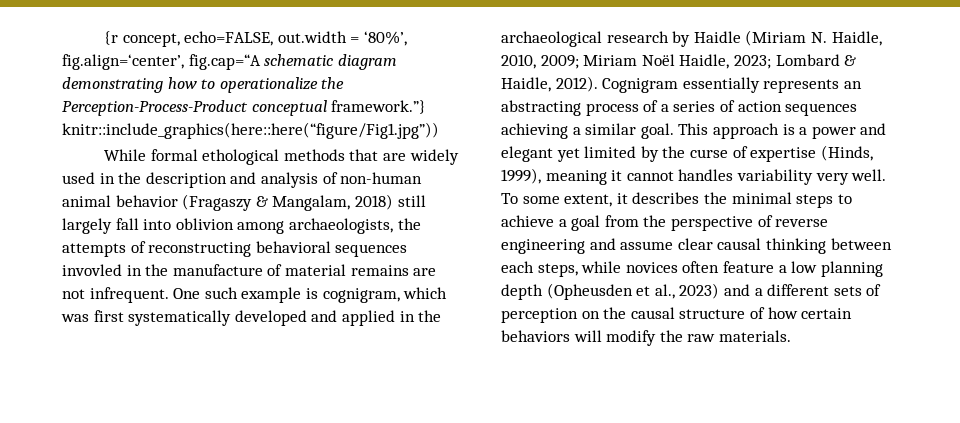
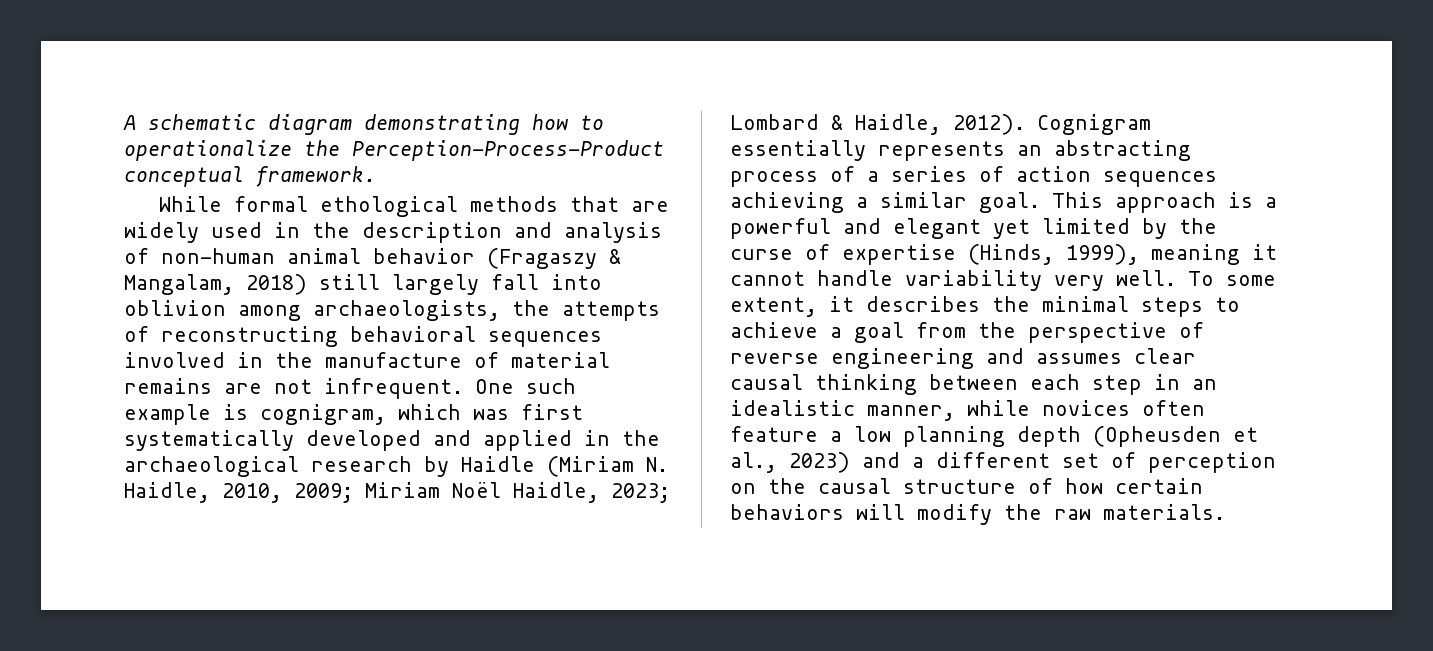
[104,31,407,47] [62,54,261,70] {r concept, echo=FALSE, out.width = ‘80%’, fig.align=‘center’, fig.cap=“A -> [123,115,136,130] A
[331,100,427,114] [62,122,439,139] framework.”} knitr::include_graphics(here::here(“figure/Fig1.jpg”)) -> [256,166,376,187] framework.
[62,264,122,276] invovled -> [124,352,225,368] involved
[811,126,856,139] power -> [730,218,831,239] powerful
[678,169,734,181] handles -> [817,270,893,286] handle
[620,241,674,250] assume -> [1036,353,1122,364] assumes
[537,263,578,277] steps, -> [1092,374,1217,395] [730,400,955,421] step in an idealistic manner,
[833,286,862,296] sets -> [1062,453,1099,468] set

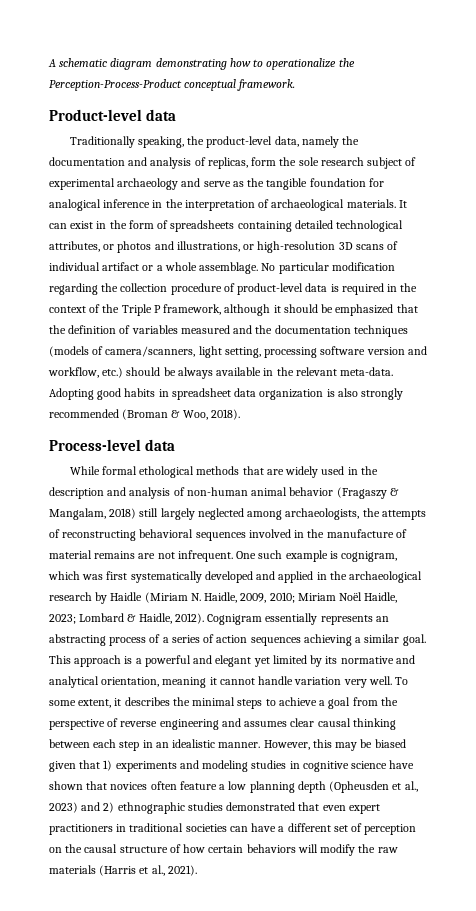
(376, 176) none -> [49,109,177,121] [69,136,360,148] [49,157,417,169] [49,178,384,190] [49,199,407,211] [49,220,404,232] [49,241,399,253] [49,262,395,274] [49,283,418,295] [49,304,418,316] [49,325,408,337] [49,346,427,358] [48,367,394,379] [49,388,404,400] [49,409,240,420] [49,439,176,451] // Product-level data // Traditionally speaking, the product-level data, namely the documentation and analysis of replicas, form the sole research subject of experimental archaeology and serve as the tangible foundation for analogical inference in the interpretation of archaeological materials. It can exist in the form of spreadsheets containing detailed technological attributes, or photos and illustrations, or high-resolution 3D scans of individual artifact or a whole assemblage. No particular modification regarding the collection procedure of product-level data is required in the context of the Triple P framework, although it should be emphasized that the definition of variables measured and the documentation techniques (models of camera/scanners, light setting, processing software version and workflow, etc.) should be always available in the relevant meta-data. Adopting good habits in spreadsheet data organization is also strongly recommended (Broman & Woo, 2018). // Process-level data
[491,274,602,290] [124,300,226,316] fall into oblivion -> [197,508,244,520] neglected
[222,483,353,503] 2010, 2009; -> [240,592,295,603] 2009, 2010;
[1179,218,1217,234] [730,244,1139,265] the curse of expertise (Hinds, 1999), -> [325,655,415,664] [49,676,160,688] its normative and analytical orientation,
[905,270,1042,291] variability -> [294,677,342,685] variation
[867,400,1030,421] manner, while -> [218,739,406,751] [49,760,415,772] [49,781,108,790] manner. However, this may be biased given that 1) experiments and modeling studies in cognitive science have shown that
(900, 460) none -> [103,802,380,814] [49,823,277,835] 2) ethnographic studies demonstrated that even expert practitioners in traditional societies can have
[1103,504,1225,520] materials. -> [49,865,197,876] materials (Harris et al., 2021).

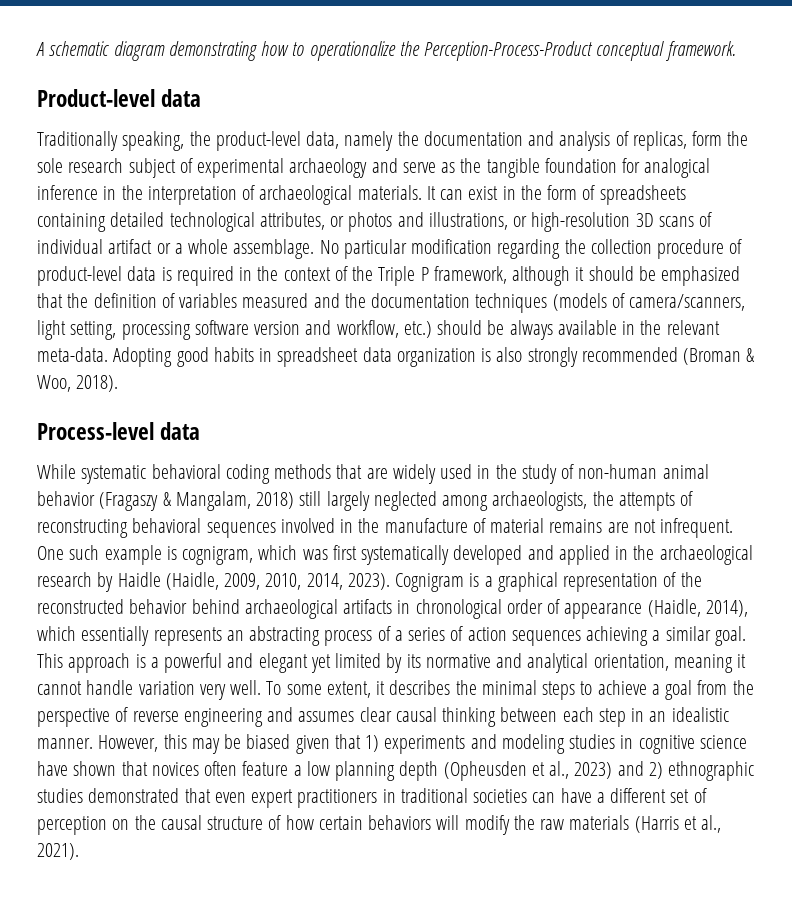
[101,466,195,478] formal ethological -> [81,464,270,484] systematic behavioral coding
[49,487,171,499] description and analysis -> [521,464,557,484] study
[144,592,398,603] [49,613,263,625] (Miriam N. Haidle, 2009, 2010; Miriam Noël Haidle, 2023; Lombard & Haidle, 2012). Cognigram -> [165,572,702,592] [37,599,748,619] [37,626,76,641] (Haidle, 2009, 2010, 2014, 2023). Cognigram is a graphical representation of the reconstructed behavior behind archaeological artifacts in chronological order of appearance (Haidle, 2014), which

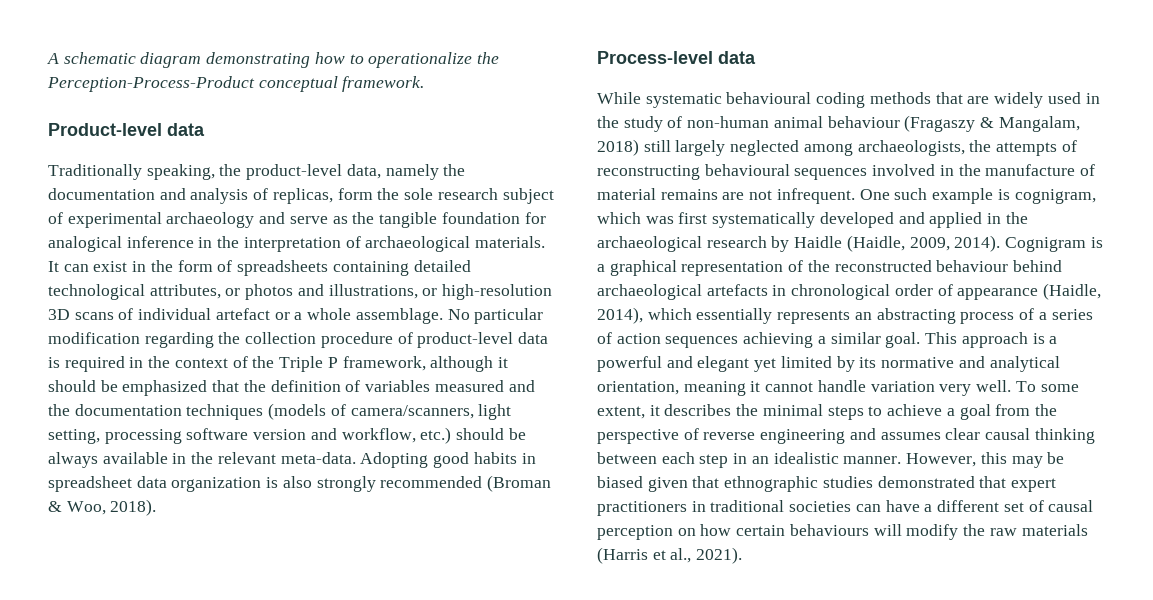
[108,239,153,254] artifact -> [215,308,270,320] artefact
[151,464,221,479] behavioral -> [726,92,812,104] behavioural
[37,491,95,506] behavior -> [827,116,900,128] behaviour
[132,518,202,533] behavioral -> [704,164,790,176] behavioural
[265,573,390,590] 2010, 2014, 2023). -> [954,235,1001,252] 2014).
[129,599,188,614] behavior -> [936,260,1009,272] behaviour
[343,599,393,614] artifacts -> [706,284,768,296] artefacts
[365,734,747,754] [37,761,663,781] 1) experiments and modeling studies in cognitive science have shown that novices often feature a low planning depth (Opheusden et al., 2023) and 2) -> (720, 482) none
[214,792,246,803] even -> (1007, 482) none
(707, 795) none -> [1048,500,1094,512] causal
[134,815,282,830] the causal structure of -> (696, 532) none
[368,815,432,830] behaviors -> [789,524,869,536] behaviours

